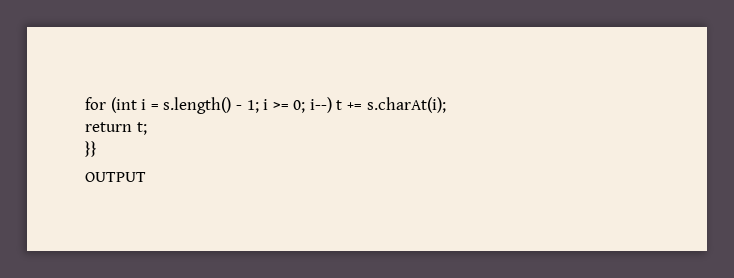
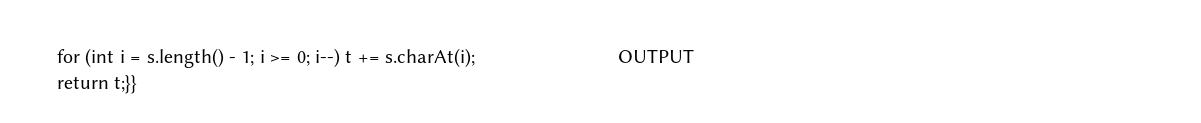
[136,122,147,135] [85,141,97,157] t; // }} -> [114,75,138,94] t;}}

